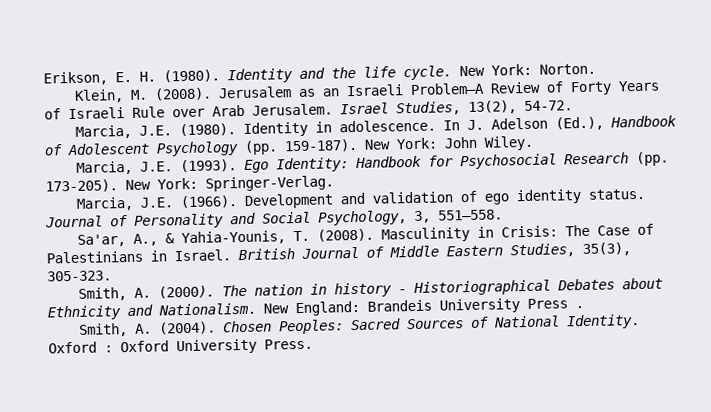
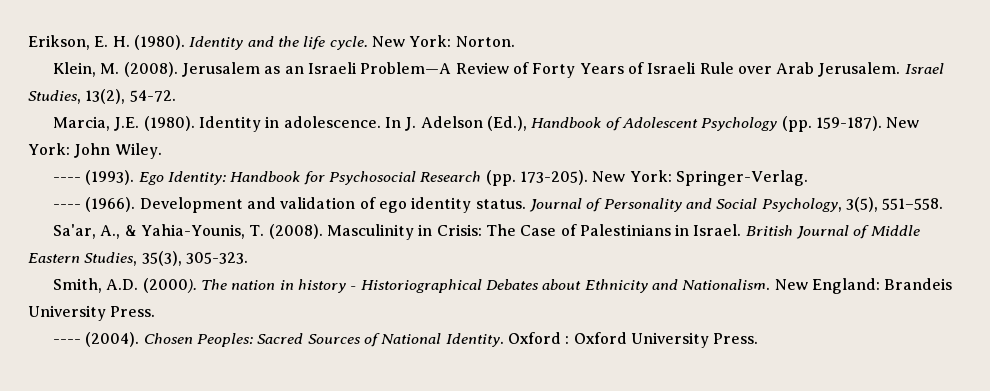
[76,160,174,175] Marcia, J.E. -> [53,177,82,182] ----
[76,196,174,211] Marcia, J.E. -> [53,204,82,209] ----
[414,210,431,223] 3, -> [845,197,878,212] 3(5),
[134,287,152,298] A. -> [106,279,139,290] A.D.
[527,298,584,309] [79,323,153,337] Press . // Smith, A. -> [110,306,156,317] [53,339,82,344] Press. // ----

